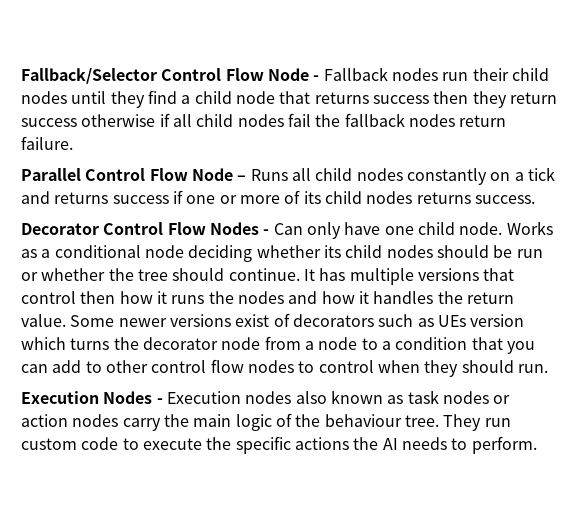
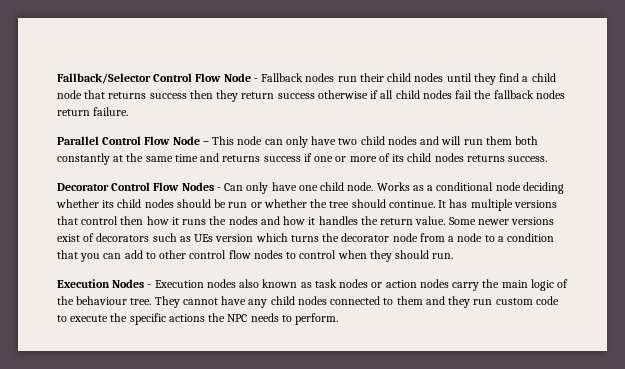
[250,167,555,185] Runs all child nodes constantly on a tick -> [212,136,539,148] [57,153,198,165] This node can only have two child nodes and will run them both constantly at the same time
(482, 422) none -> [182,296,471,308] cannot have any child nodes connected to them and they
[382,438,398,450] AI -> [227,314,248,322] NPC

